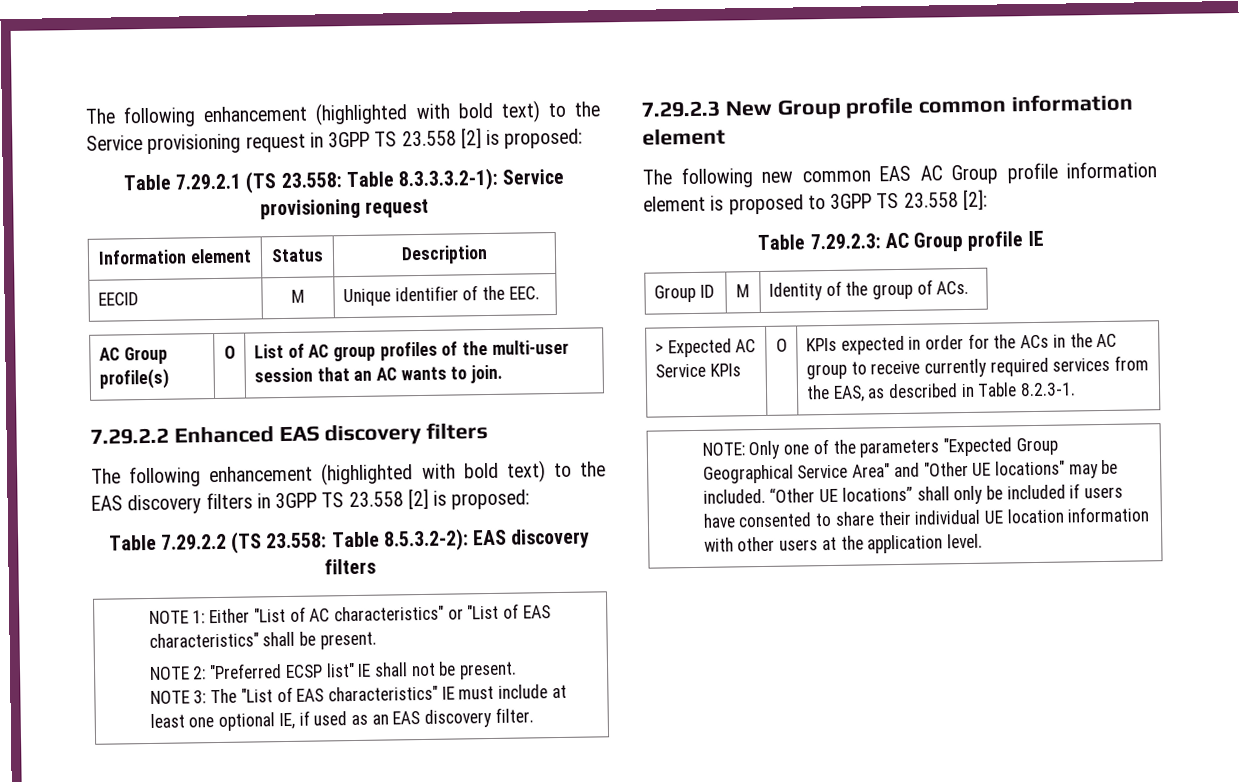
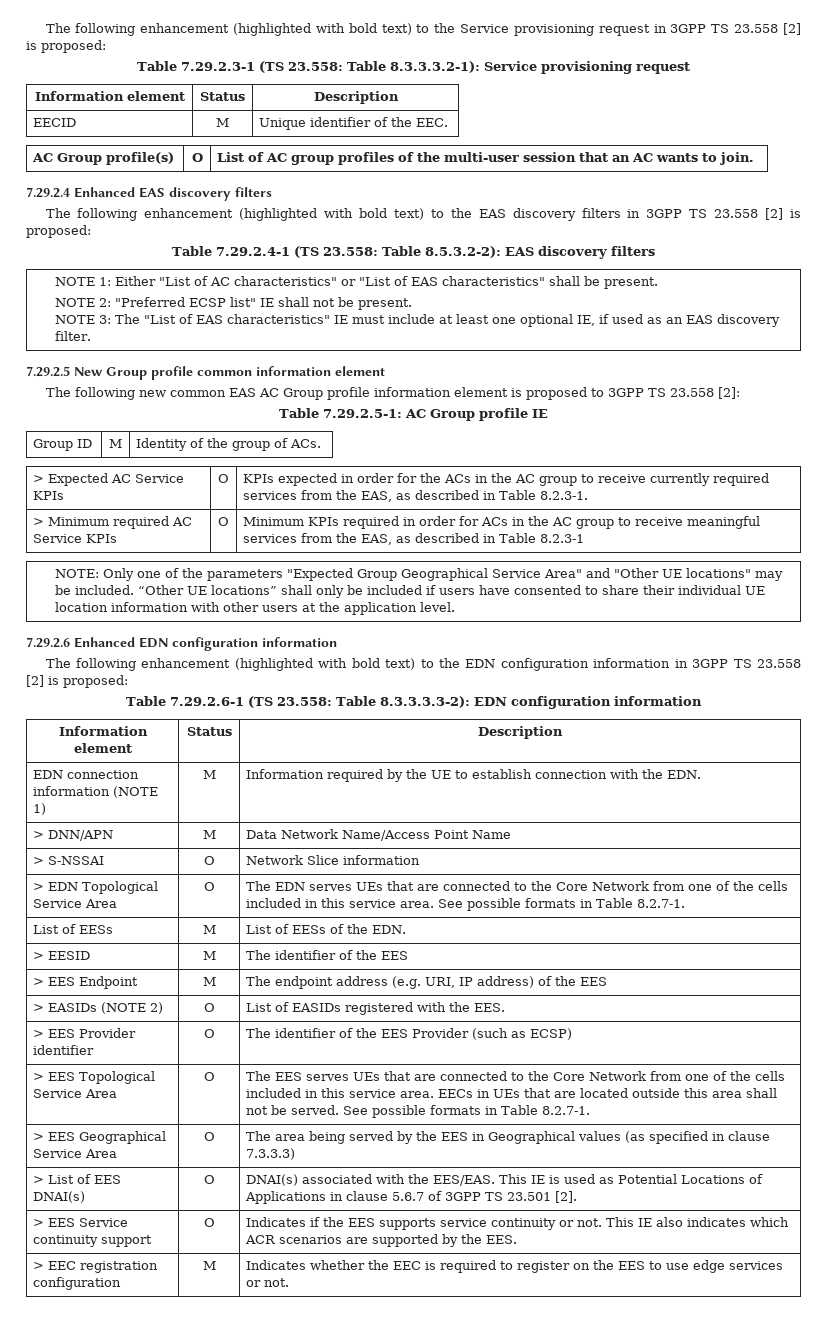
[174,173,241,190] 7.29.2.1 -> [180,62,255,71] 7.29.2.3-1
[90,427,169,445] 7.29.2.2 -> [26,187,70,198] 7.29.2.4
[160,533,227,550] 7.29.2.2 -> [215,247,290,256] 7.29.2.4-1
[641,100,720,118] 7.29.2.3 -> [26,366,70,377] 7.29.2.5
[809,233,881,250] 7.29.2.3: -> [322,409,402,418] 7.29.2.5-1:
(1077, 389) none -> [33,516,193,529] [33,534,118,543] [218,517,229,526] [243,516,761,529] [243,533,585,545] // > Minimum required AC Service KPIs | O | Minimum KPIs required in order for ACs in the AC group to receive meaningful services from the EAS, as described in Table 8.2.3-1
(983, 541) none -> [26,637,337,651] [45,658,801,671] [26,675,128,688] [126,696,702,709] [58,726,148,736] [73,743,132,753] [186,727,232,736] [478,726,563,739] [33,770,140,779] [33,786,159,798] [33,803,47,815] [202,770,216,779] [246,769,702,782] [33,830,114,841] [202,830,216,839] [246,829,512,841] [33,856,105,865] [203,856,215,865] [246,855,421,865] [33,881,159,894] [33,899,118,908] [203,882,215,891] [246,881,789,891] [246,898,686,911] [33,924,114,934] [202,925,216,934] [246,924,407,934] [33,951,91,960] [202,951,216,960] [246,950,409,960] [33,976,139,989] [202,977,216,986] [246,976,608,989] [33,1002,164,1014] [203,1003,215,1012] [246,1002,506,1015] [33,1028,137,1038] [33,1045,95,1055] [203,1029,215,1038] [246,1028,573,1040] [33,1071,156,1084] [33,1089,118,1098] [203,1072,215,1081] [246,1071,786,1081] [246,1088,778,1098] [246,1105,591,1118] [33,1131,167,1144] [33,1149,118,1158] [203,1132,215,1141] [246,1131,771,1144] [246,1148,296,1160] [33,1174,122,1184] [33,1191,86,1203] [203,1175,215,1184] [246,1174,764,1186] [245,1191,578,1204] [33,1218,129,1227] [33,1235,153,1247] [203,1218,215,1227] [246,1217,790,1230] [245,1234,518,1247] [33,1261,159,1273] [33,1277,122,1290] [202,1261,216,1270] [246,1260,784,1273] [246,1278,290,1287] // 7.29.2.6 Enhanced EDN configuration information // The following enhancement (highlighted with bold text) to the EDN configuration information in 3GPP TS 23.558 [2] is proposed: // Table 7.29.2.6-1 (TS 23.558: Table 8.3.3.3.3-2): EDN configuration information // Information element | Status | Description // EDN connection information (NOTE 1) | M | Information required by the UE to establish connection with the EDN. // > DNN/APN | M | Data Network Name/Access Point Name // > S-NSSAI | O | Network Slice information // > EDN Topological Service Area | O | The EDN serves UEs that are connected to the Core Network from one of the cells included in this service area. See possible formats in Table 8.2.7-1. // List of EESs | M | List of EESs of the EDN. // > EESID | M | The identifier of the EES // > EES Endpoint | M | The endpoint address (e.g. URI, IP address) of the EES // > EASIDs (NOTE 2) | O | List of EASIDs registered with the EES. // > EES Provider identifier | O | The identifier of the EES Provider (such as ECSP) // > EES Topological Service Area | O | The EES serves UEs that are connected to the Core Network from one of the cells included in this service area. EECs in UEs that are located outside this area shall not be served. See possible formats in Table 8.2.7-1. // > EES Geographical Service Area | O | The area being served by the EES in Geographical values (as specified in clause 7.3.3.3) // > List of EES DNAI(s) | O | DNAI(s) associated with the EES/EAS. This IE is used as Potential Locations of Applications in clause 5.6.7 of 3GPP TS 23.501 [2]. // > EES Service continuity support | O | Indicates if the EES supports service continuity or not. This IE also indicates which ACR scenarios are supported by the EES. // > EEC registration configuration | M | Indicates whether the EEC is required to register on the EES to use edge services or not.

